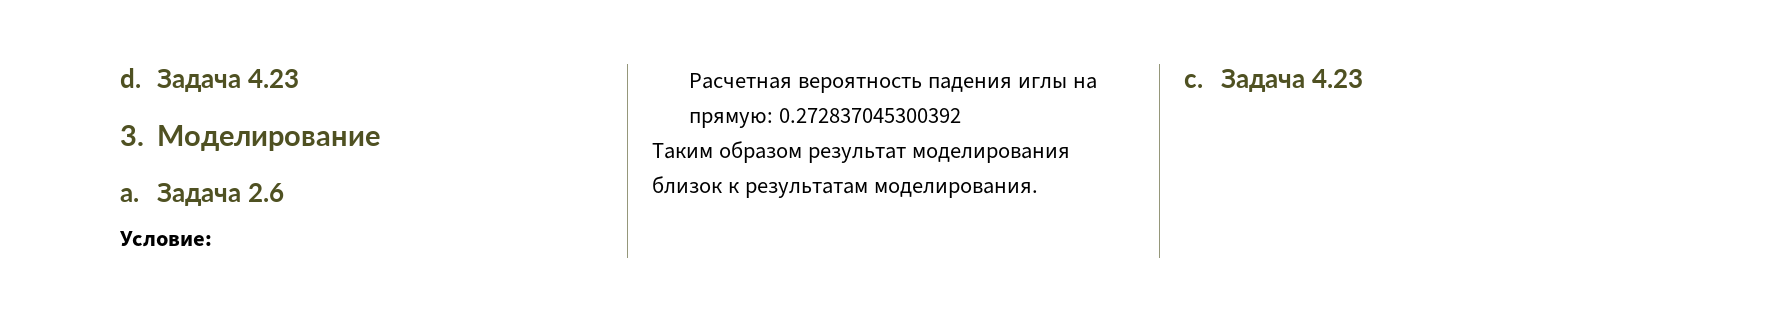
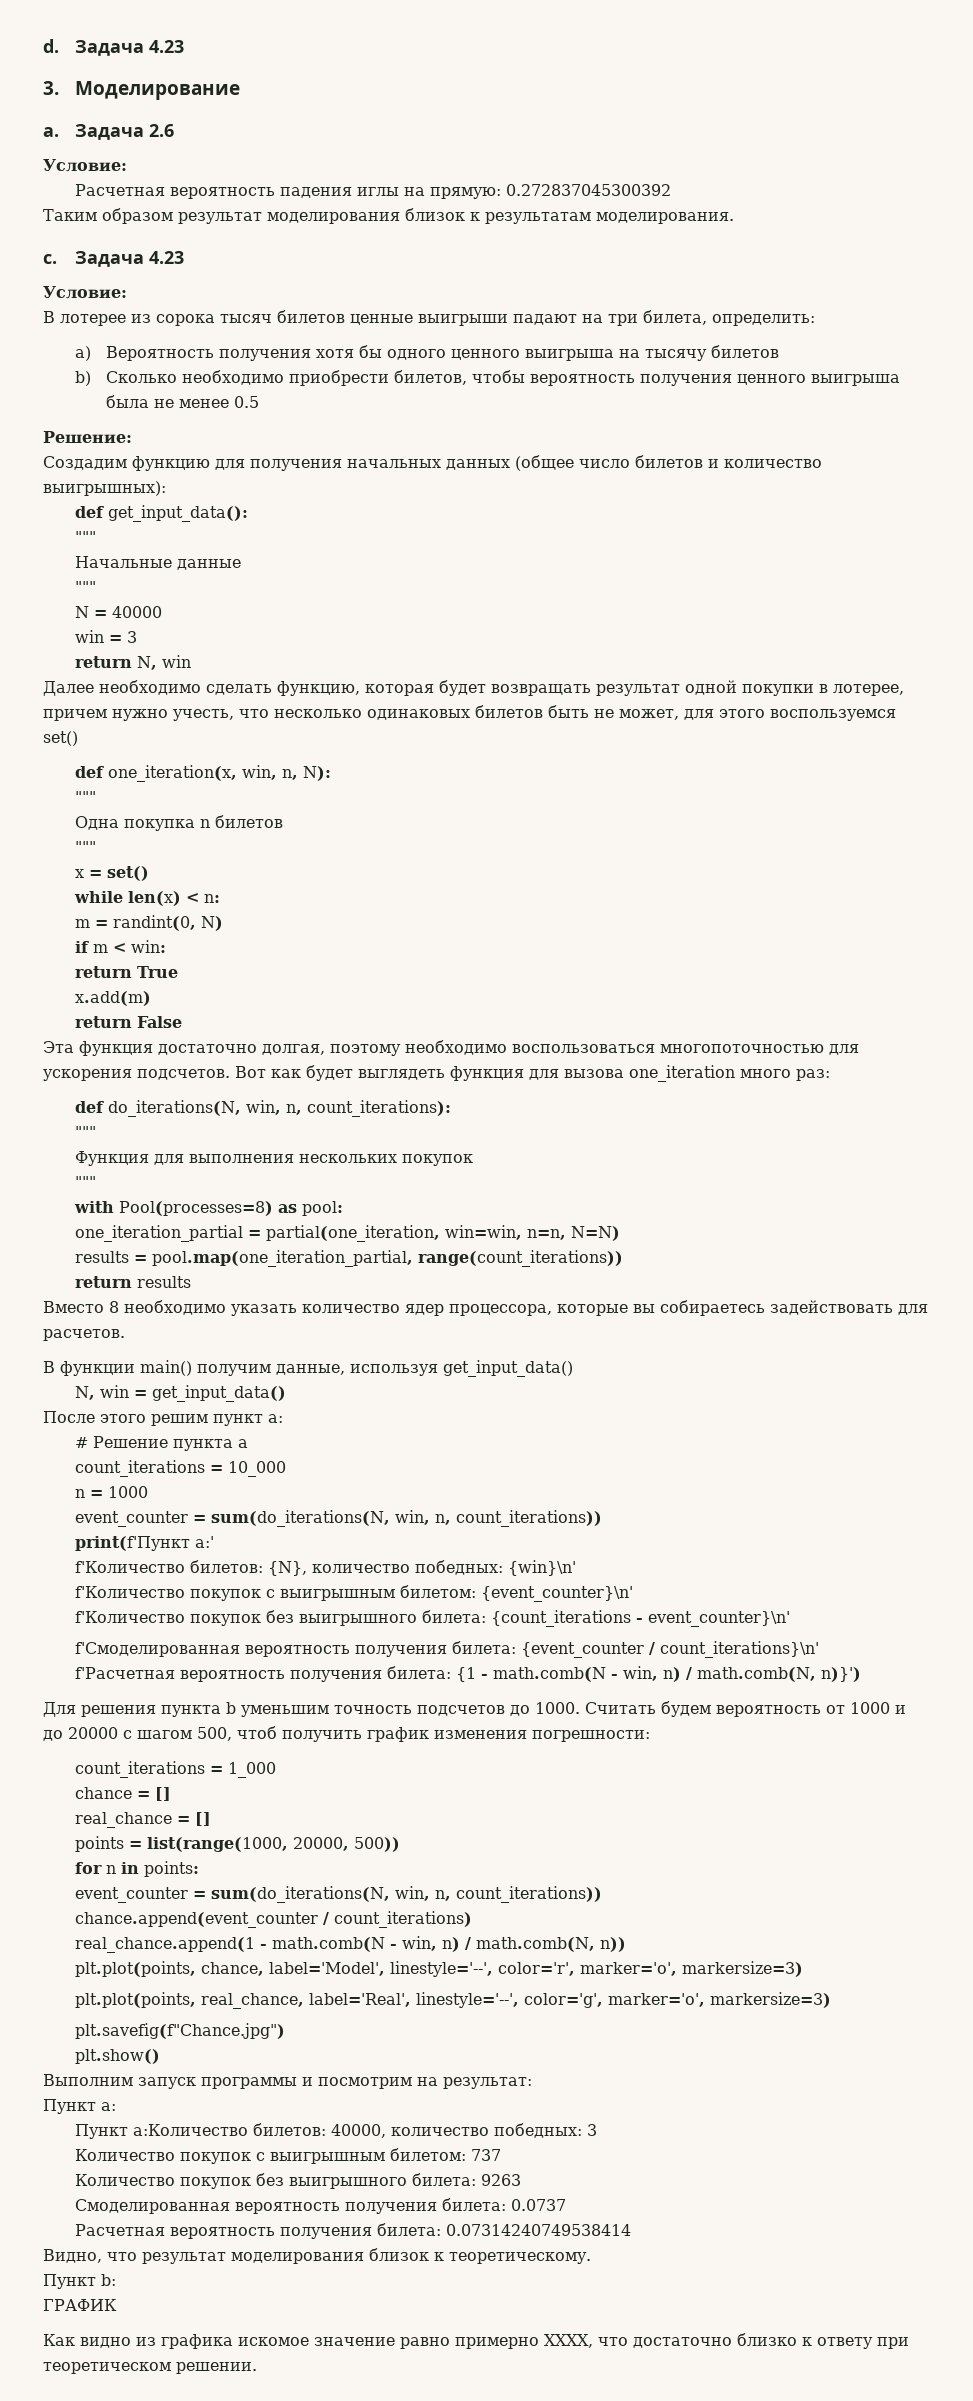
(1363, 78) none -> [43,286,127,299] [43,310,815,326] [74,345,779,361] [74,370,900,386] [105,395,259,408] [43,431,132,443] [43,455,822,471] [43,481,166,496] [74,505,248,522] [74,531,96,543] [74,556,241,570] [74,581,96,593] [74,606,162,618] [74,630,137,643] [74,655,191,670] [43,680,904,696] [43,705,896,721] [43,731,78,746] [74,765,331,782] [74,791,96,803] [74,815,283,831] [74,841,96,853] [74,866,149,881] [73,891,220,906] [74,915,223,931] [74,940,166,953] [74,966,179,978] [74,991,151,1006] [74,1016,183,1028] [43,1040,859,1056] [43,1065,830,1082] [74,1100,451,1117] [74,1126,96,1138] [74,1151,473,1166] [74,1176,96,1188] [73,1201,343,1216] [74,1225,620,1242] [74,1250,623,1267] [74,1276,191,1288] [43,1300,928,1316] [43,1329,125,1341] [43,1360,573,1377] [74,1385,286,1402] [43,1411,283,1426] [74,1436,248,1451] [74,1460,286,1477] [74,1486,148,1498] [74,1510,602,1527] [74,1536,214,1551] [74,1560,576,1576] [74,1585,633,1602] [74,1610,790,1627] [74,1641,819,1658] [74,1666,861,1682] [43,1701,906,1717] [43,1726,650,1742] [74,1761,276,1778] [74,1787,171,1801] [74,1812,211,1828] [74,1836,400,1852] [74,1861,199,1877] [74,1886,602,1903] [74,1911,472,1928] [74,1936,626,1953] [74,1961,803,1977] [74,1992,831,2009] [74,2023,285,2039] [74,2049,160,2064] [43,2074,532,2089] [43,2099,116,2114] [74,2123,597,2139] [74,2148,501,2164] [74,2173,521,2189] [74,2198,566,2214] [74,2223,631,2239] [43,2248,591,2264] [43,2274,116,2289] [43,2299,117,2311] [43,2333,909,2349] [43,2362,257,2374] // Условие: // В лотерее из сорока тысяч билетов ценные выигрыши падают на три билета, определить: // a) Вероятность получения хотя бы одного ценного выигрыша на тысячу билетов // b) Сколько необходимо приобрести билетов, чтобы вероятность получения ценного выигрыша была не менее 0.5 // Решение: // Создадим функцию для получения начальных данных (общее число билетов и количество выигрышных): // def get_input_data(): // """ // Начальные данные // """ // N = 40000 // win = 3 // return N, win // Далее необходимо сделать функцию, которая будет возвращать результат одной покупки в лотерее, причем нужно учесть, что несколько одинаковых билетов быть не может, для этого воспользуемся set() // def one_iteration(x, win, n, N): // """ // Одна покупка n билетов // """ // x = set() // while len(x) < n: // m = randint(0, N) // if m < win: // return True // x.add(m) // return False // Эта функция достаточно долгая, поэтому необходимо воспользоваться многопоточностью для ускорения подсчетов. Вот как будет выглядеть функция для вызова one_iteration много раз: // def do_iterations(N, win, n, count_iterations): // """ // Функция для выполнения нескольких покупок // """ // with Pool(processes=8) as pool: // one_iteration_partial = partial(one_iteration, win=win, n=n, N=N) // results = pool.map(one_iteration_partial, range(count_iterations)) // return results // Вместо 8 необходимо указать количество ядер процессора, которые вы собираетесь задействовать для расчетов. // В функции main() получим данные, используя get_input_data() // N, win = get_input_data() // После этого решим пункт a: // # Решение пункта a // count_iterations = 10_000 // n = 1000 // event_counter = sum(do_iterations(N, win, n, count_iterations)) // print(f'Пункт a:' // f'Количество билетов: {N}, количество победных: {win}\n' // f'Количество покупок с выигрышным билетом: {event_counter}\n' // f'Количество покупок без выигрышного билета: {count_iterations - event_counter}\n' // f'Смоделированная вероятность получения билета: {event_counter / count_iterations}\n' // f'Расчетная вероятность получения билета: {1 - math.comb(N - win, n) / math.comb(N, n)}') // Для решения пункта b уменьшим точность подсчетов до 1000. Считать будем вероятность от 1000 и до 20000 с шагом 500, чтоб получить график изменения погрешности: // count_iterations = 1_000 // chance = [] // real_chance = [] // points = list(range(1000, 20000, 500)) // for n in points: // event_counter = sum(do_iterations(N, win, n, count_iterations)) // chance.append(event_counter / count_iterations) // real_chance.append(1 - math.comb(N - win, n) / math.comb(N, n)) // plt.plot(points, chance, label='Model', linestyle='--', color='r', marker='o', markersize=3) // plt.plot(points, real_chance, label='Real', linestyle='--', color='g', marker='o', markersize=3) // plt.savefig(f"Chance.jpg") // plt.show() // Выполним запуск программы и посмотрим на результат: // Пункт a: // Пункт a:Количество билетов: 40000, количество победных: 3 // Количество покупок с выигрышным билетом: 737 // Количество покупок без выигрышного билета: 9263 // Смоделированная вероятность получения билета: 0.0737 // Расчетная вероятность получения билета: 0.07314240749538414 // Видно, что результат моделирования близок к теоретическому. // Пункт b: // ГРАФИК // Как видно из графика искомое значение равно примерно XXXX, что достаточно близко к ответу при теоретическом решении.

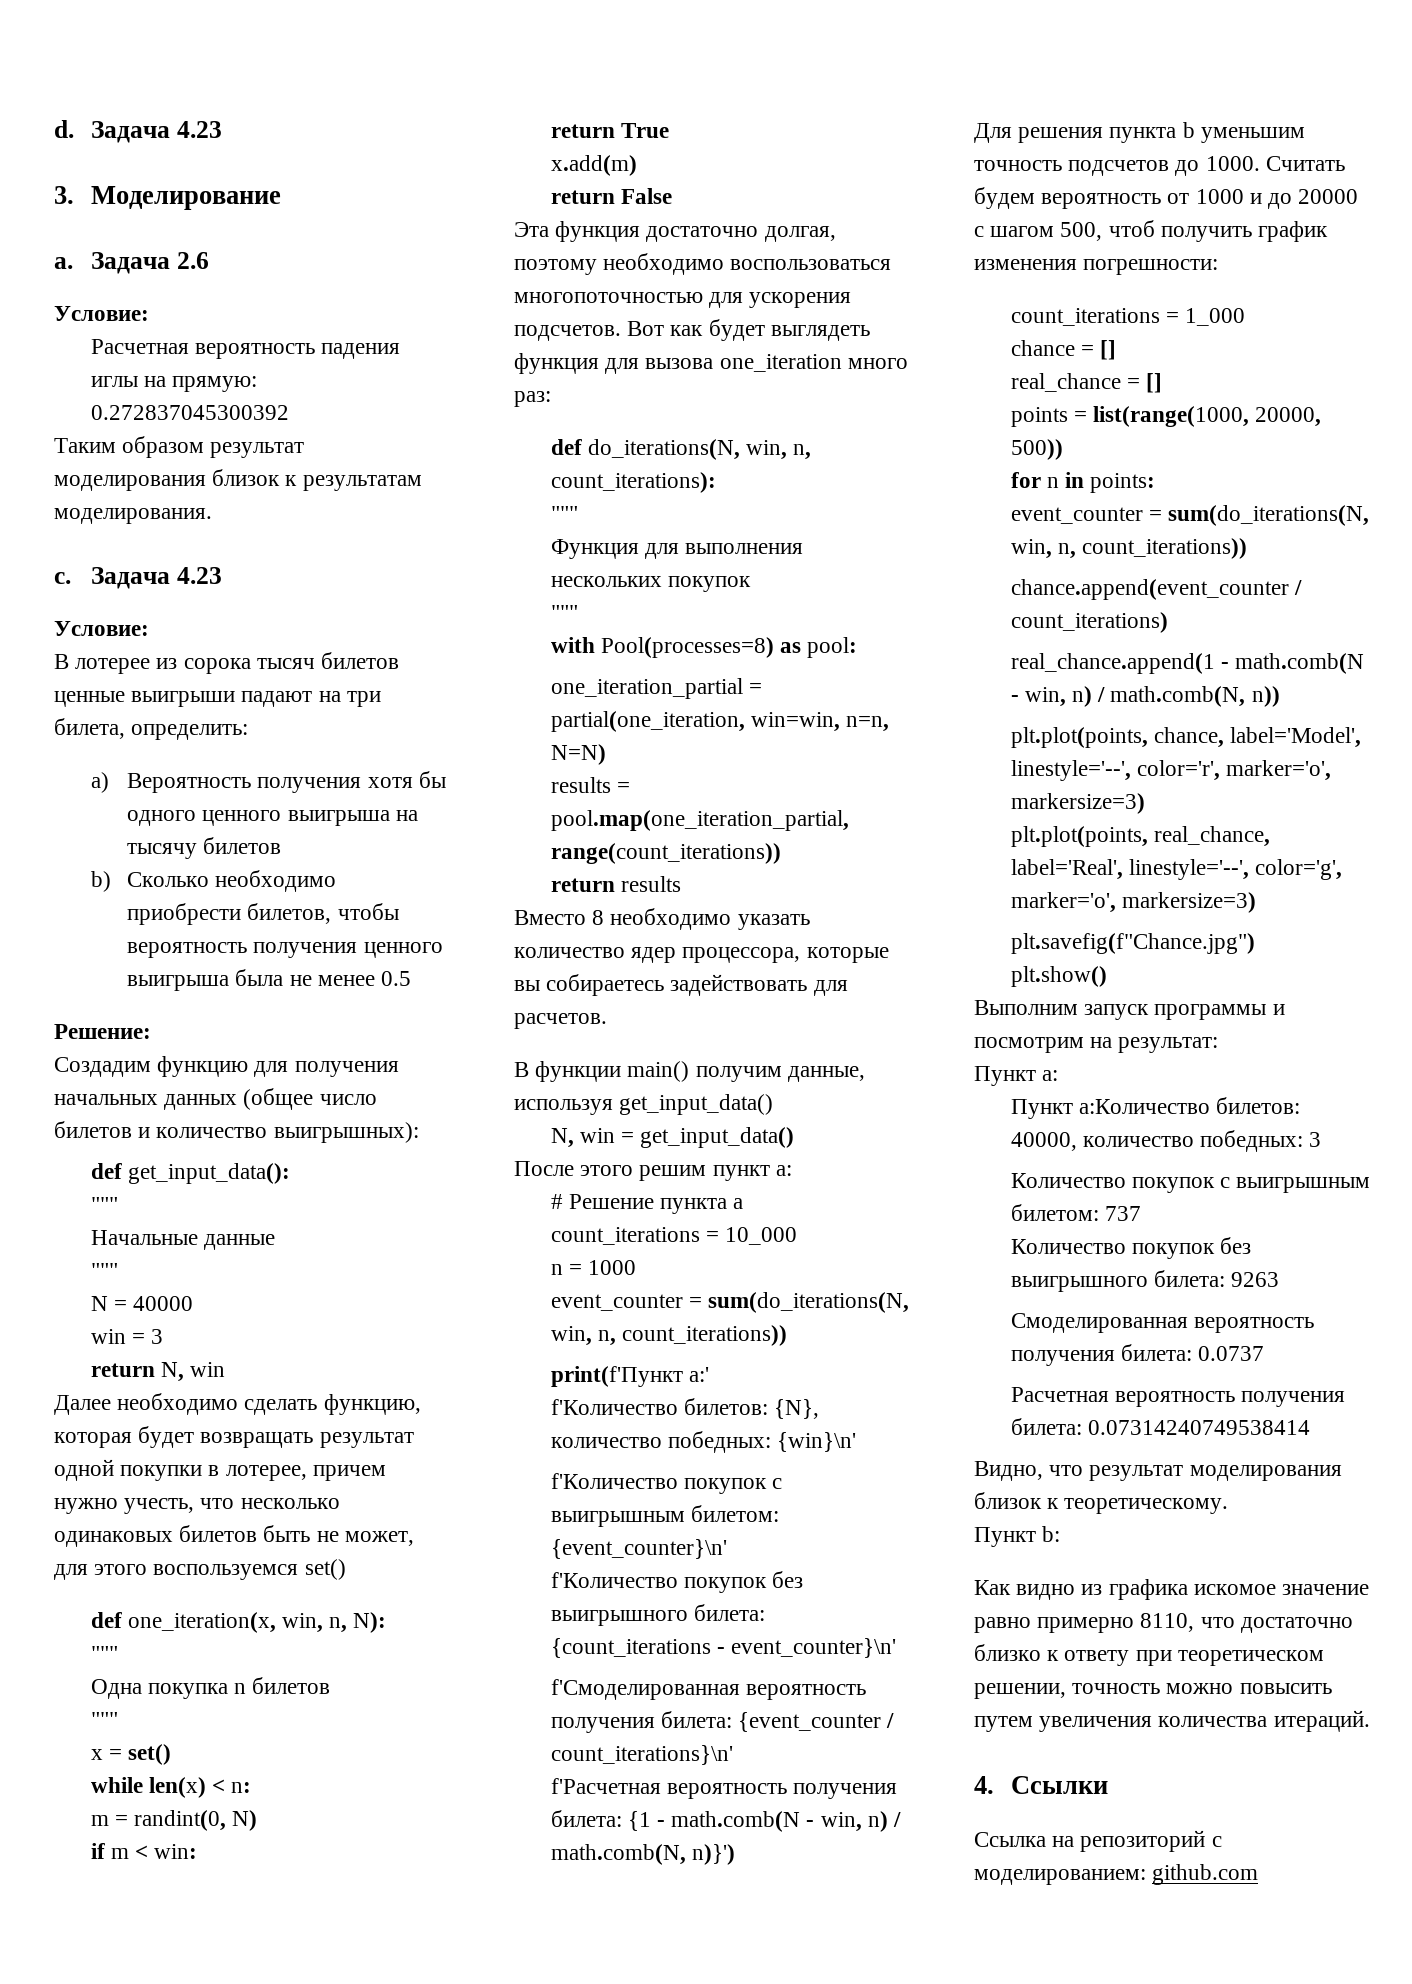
[43,2299,117,2311] // ГРАФИК -> (1061, 1534) none
[544,2334,593,2348] XXXX, -> [1140,1613,1195,1632] 8110,
[176,2362,257,2374] решении. -> [974,1683,1332,1699] [974,1710,1370,1732] [974,1776,1108,1794] [974,1830,1222,1852] [974,1864,1259,1885] решении, точность можно повысить путем увеличения количества итераций. // 4. Ссылки // Ссылка на репозиторий с моделированием: github.com

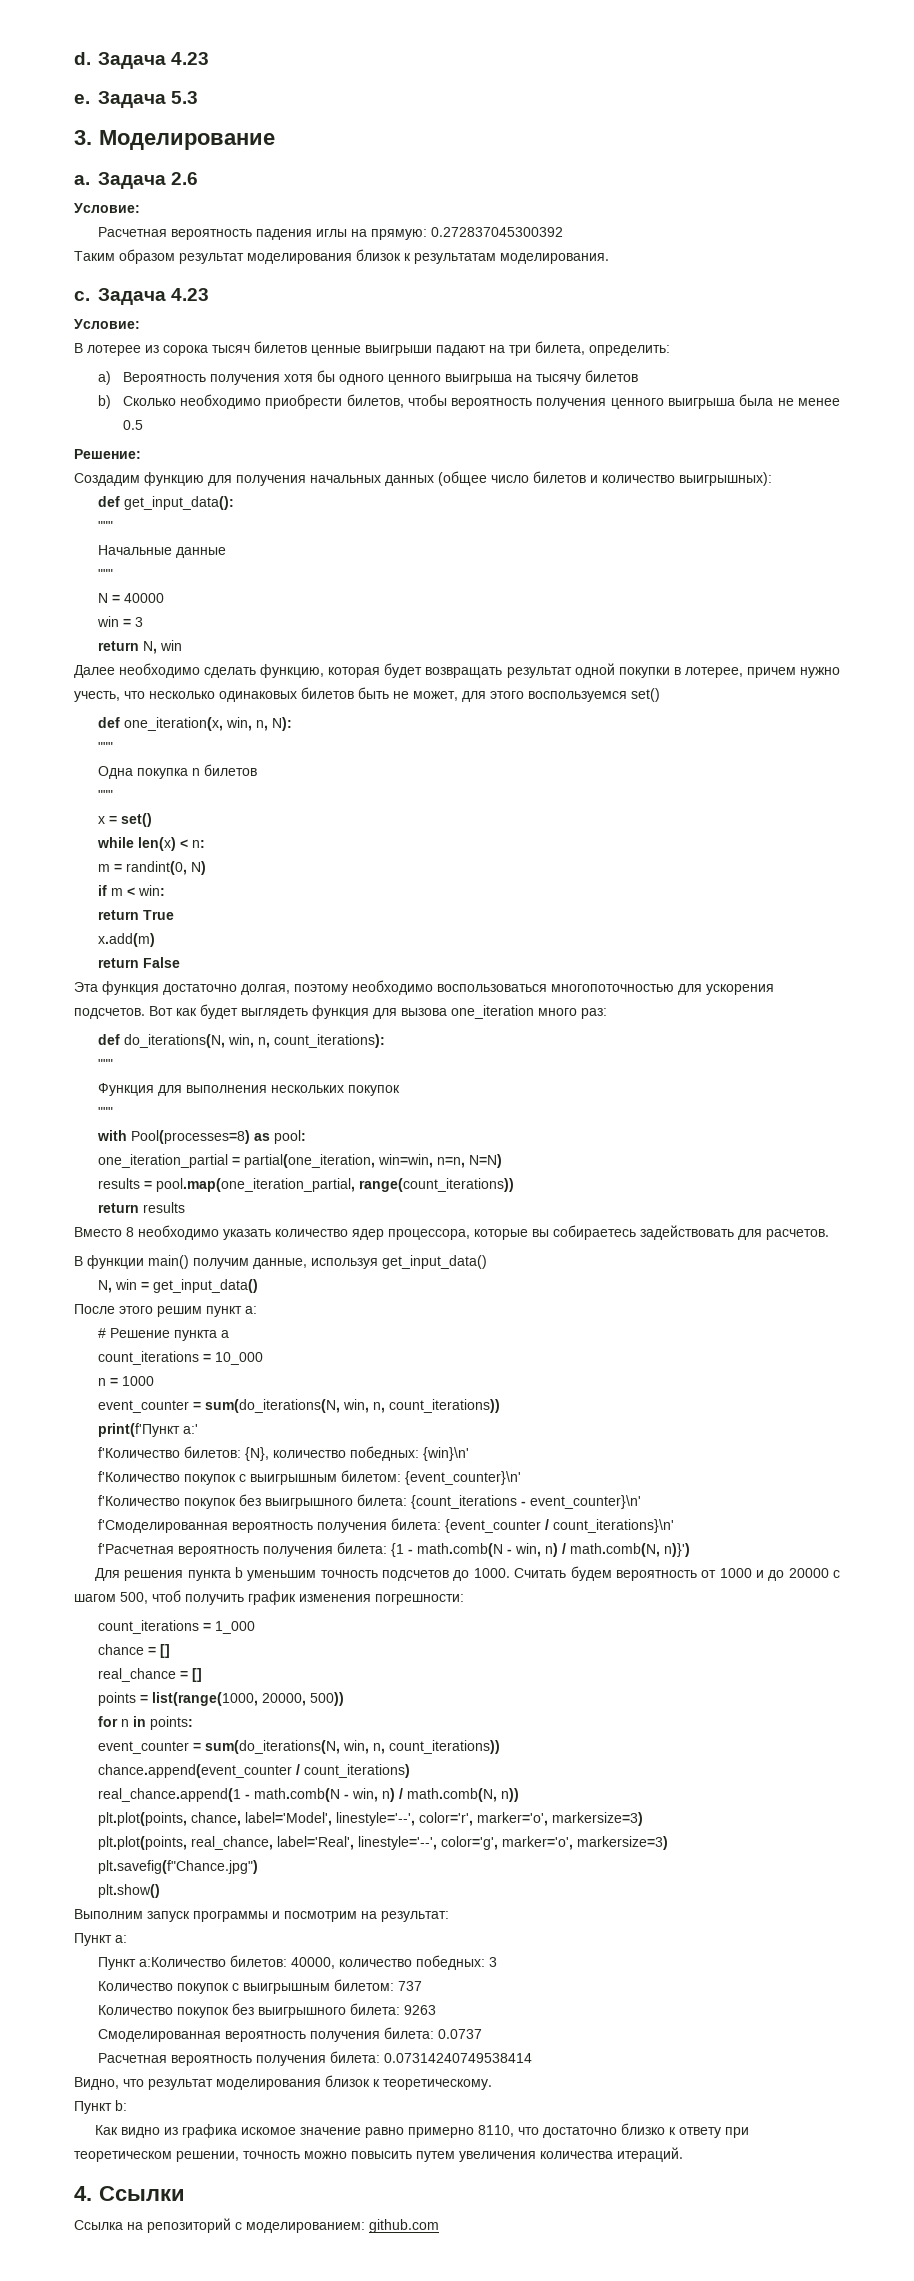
(222, 129) none -> [74,91,199,108] // e. Задача 5.3

